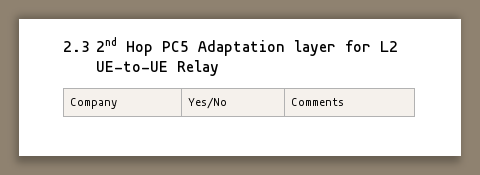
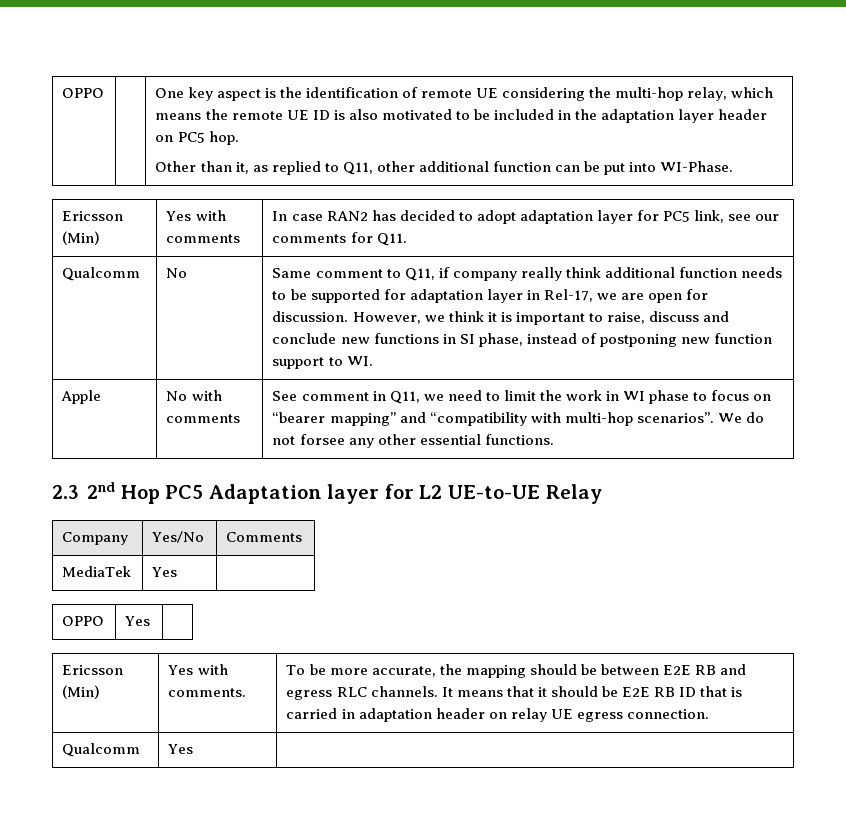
(63, 46) none -> [62,88,105,98] [155,87,774,101] [155,109,768,123] [155,131,239,145] [155,161,734,175] [62,211,124,221] [62,231,101,245] [166,210,226,221] [166,234,241,243] [272,210,780,224] [272,232,407,246] [62,267,141,281] [166,268,188,278] [272,267,782,281] [272,289,709,303] [272,311,729,325] [272,333,772,347] [272,356,373,369] [61,390,102,404] [166,390,222,401] [166,414,241,423] [272,390,772,404] [272,412,764,426] [272,434,554,448] OPPO | | One key aspect is the identification of remote UE considering the multi-hop relay, which means the remote UE ID is also motivated to be included in the adaptation layer header on PC5 hop. // Other than it, as replied to Q11, other additional function can be put into WI-Phase. // Ericsson (Min) | Yes with comments | In case RAN2 has decided to adopt adaptation layer for PC5 link, see our comments for Q11. // Qualcomm | No | Same comment to Q11, if company really think additional function needs to be supported for adaptation layer in Rel-17, we are open for discussion. However, we think it is important to raise, discuss and conclude new functions in SI phase, instead of postponing new function support to WI. // Apple | No with comments | See comment in Q11, we need to limit the work in WI phase to focus on “bearer mapping” and “compatibility with multi-hop scenarios”. We do not forsee any other essential functions. //
(345, 102) none -> [62,566,132,577] [152,567,178,577] [62,616,105,626] [125,616,151,626] [62,665,124,675] [62,685,101,699] [168,664,228,675] [168,688,247,697] [286,664,747,678] [286,686,743,700] [286,708,709,722] [62,743,141,757] [168,744,194,754] // MediaTek | Yes | // OPPO | Yes | // Ericsson (Min) | Yes with comments. | To be more accurate, the mapping should be between E2E RB and egress RLC channels. It means that it should be E2E RB ID that is carried in adaptation header on relay UE egress connection. // Qualcomm | Yes |

